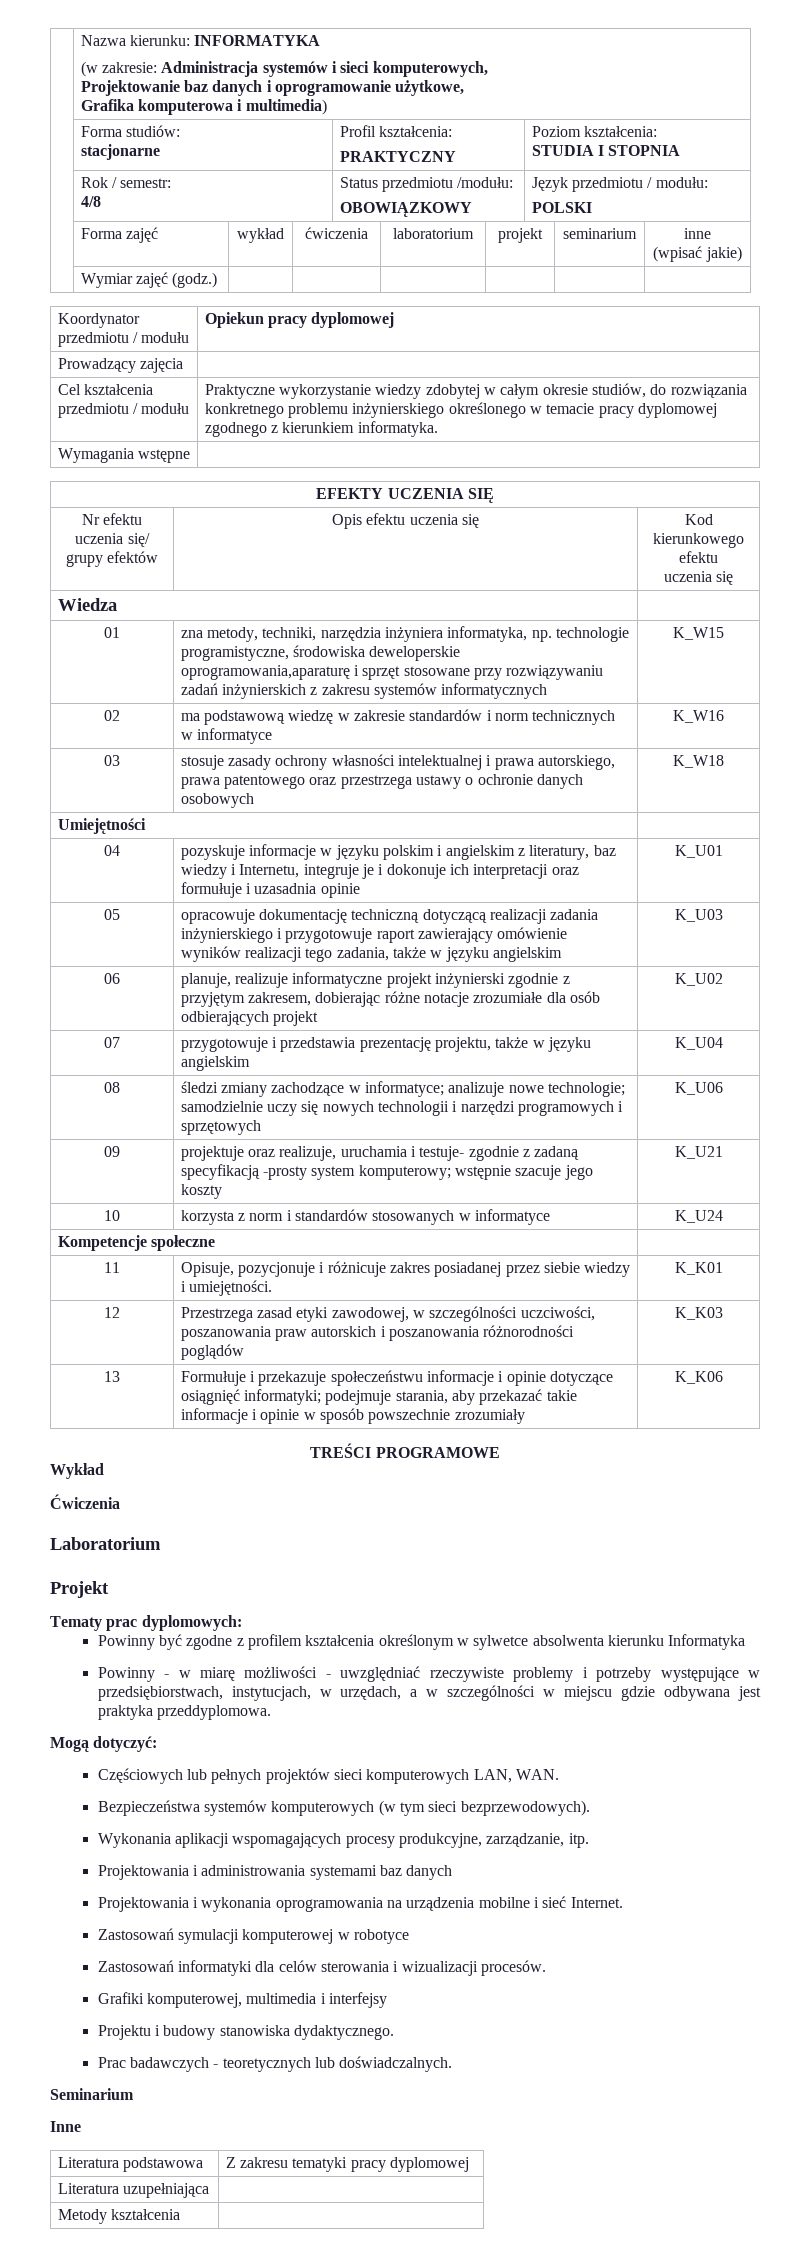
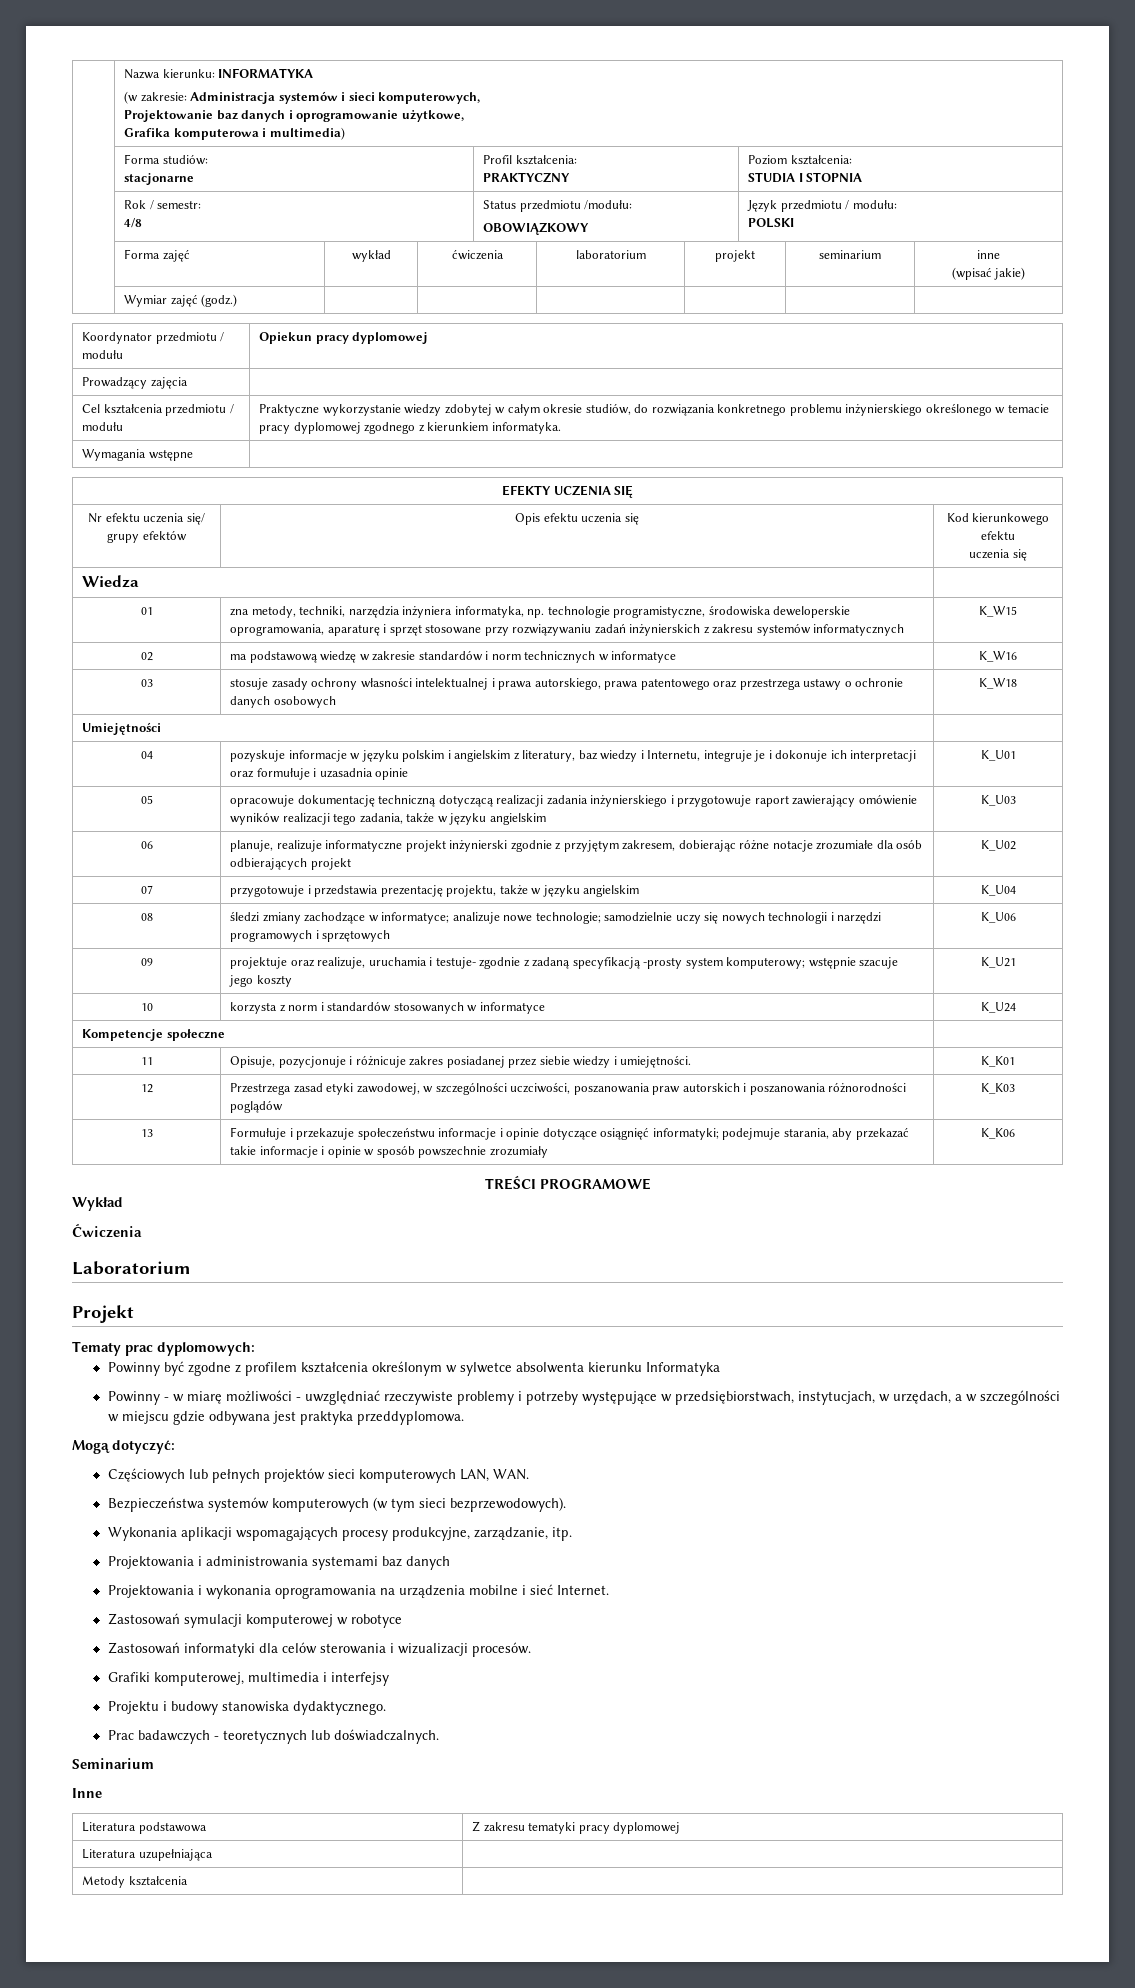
[180,665,350,680] oprogramowania,aparaturę -> [230,624,380,636] oprogramowania, aparaturę

